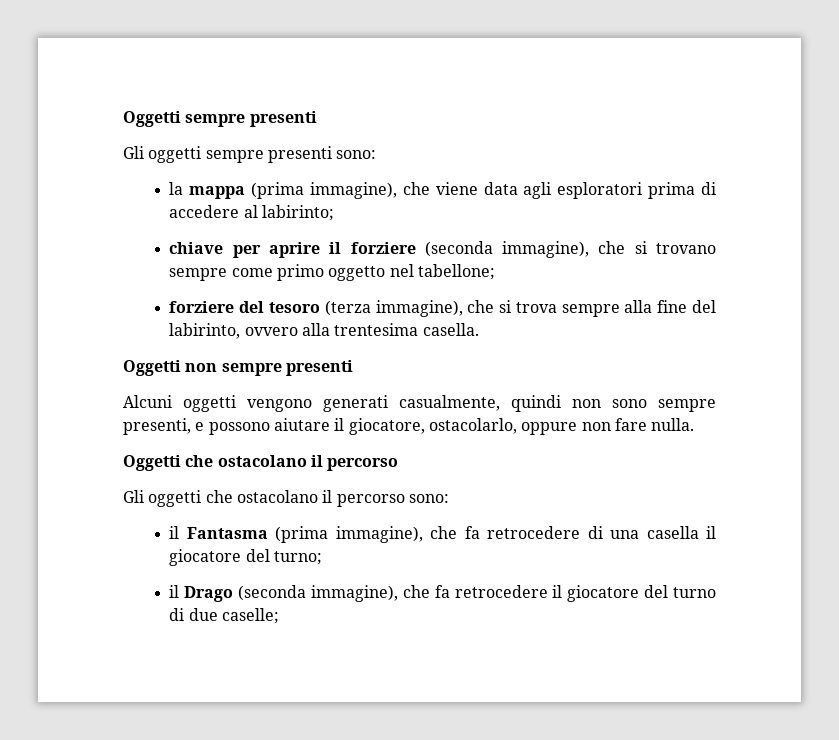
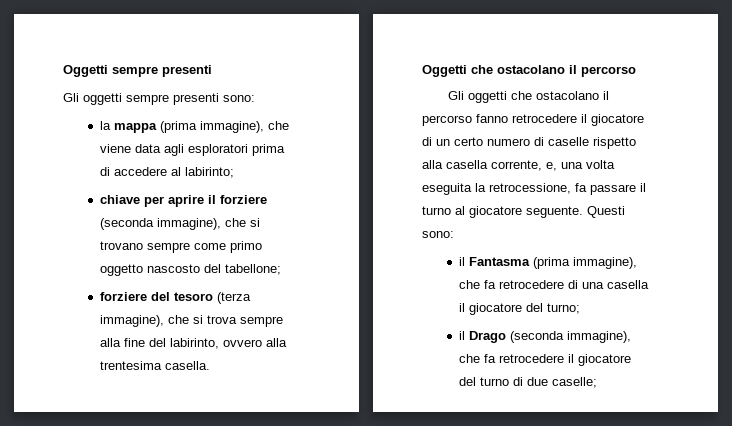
[389,264,414,277] nel -> [147,264,222,273] nascosto del
[123,360,353,376] [123,395,716,412] [123,418,695,435] // Oggetti non sempre presenti // Alcuni oggetti vengono generati casualmente, quindi non sono sempre presenti, e possono aiutare il giocatore, ostacolarlo, oppure non fare nulla. -> (211, 365) none
(405, 500) none -> [476,114,644,126] [422,137,636,149] [422,160,615,171] [422,183,646,195] [422,206,625,218] fanno retrocedere il giocatore di un certo numero di caselle rispetto alla casella corrente, e, una volta eseguita la retrocessione, fa passare il turno al giocatore seguente. Questi

